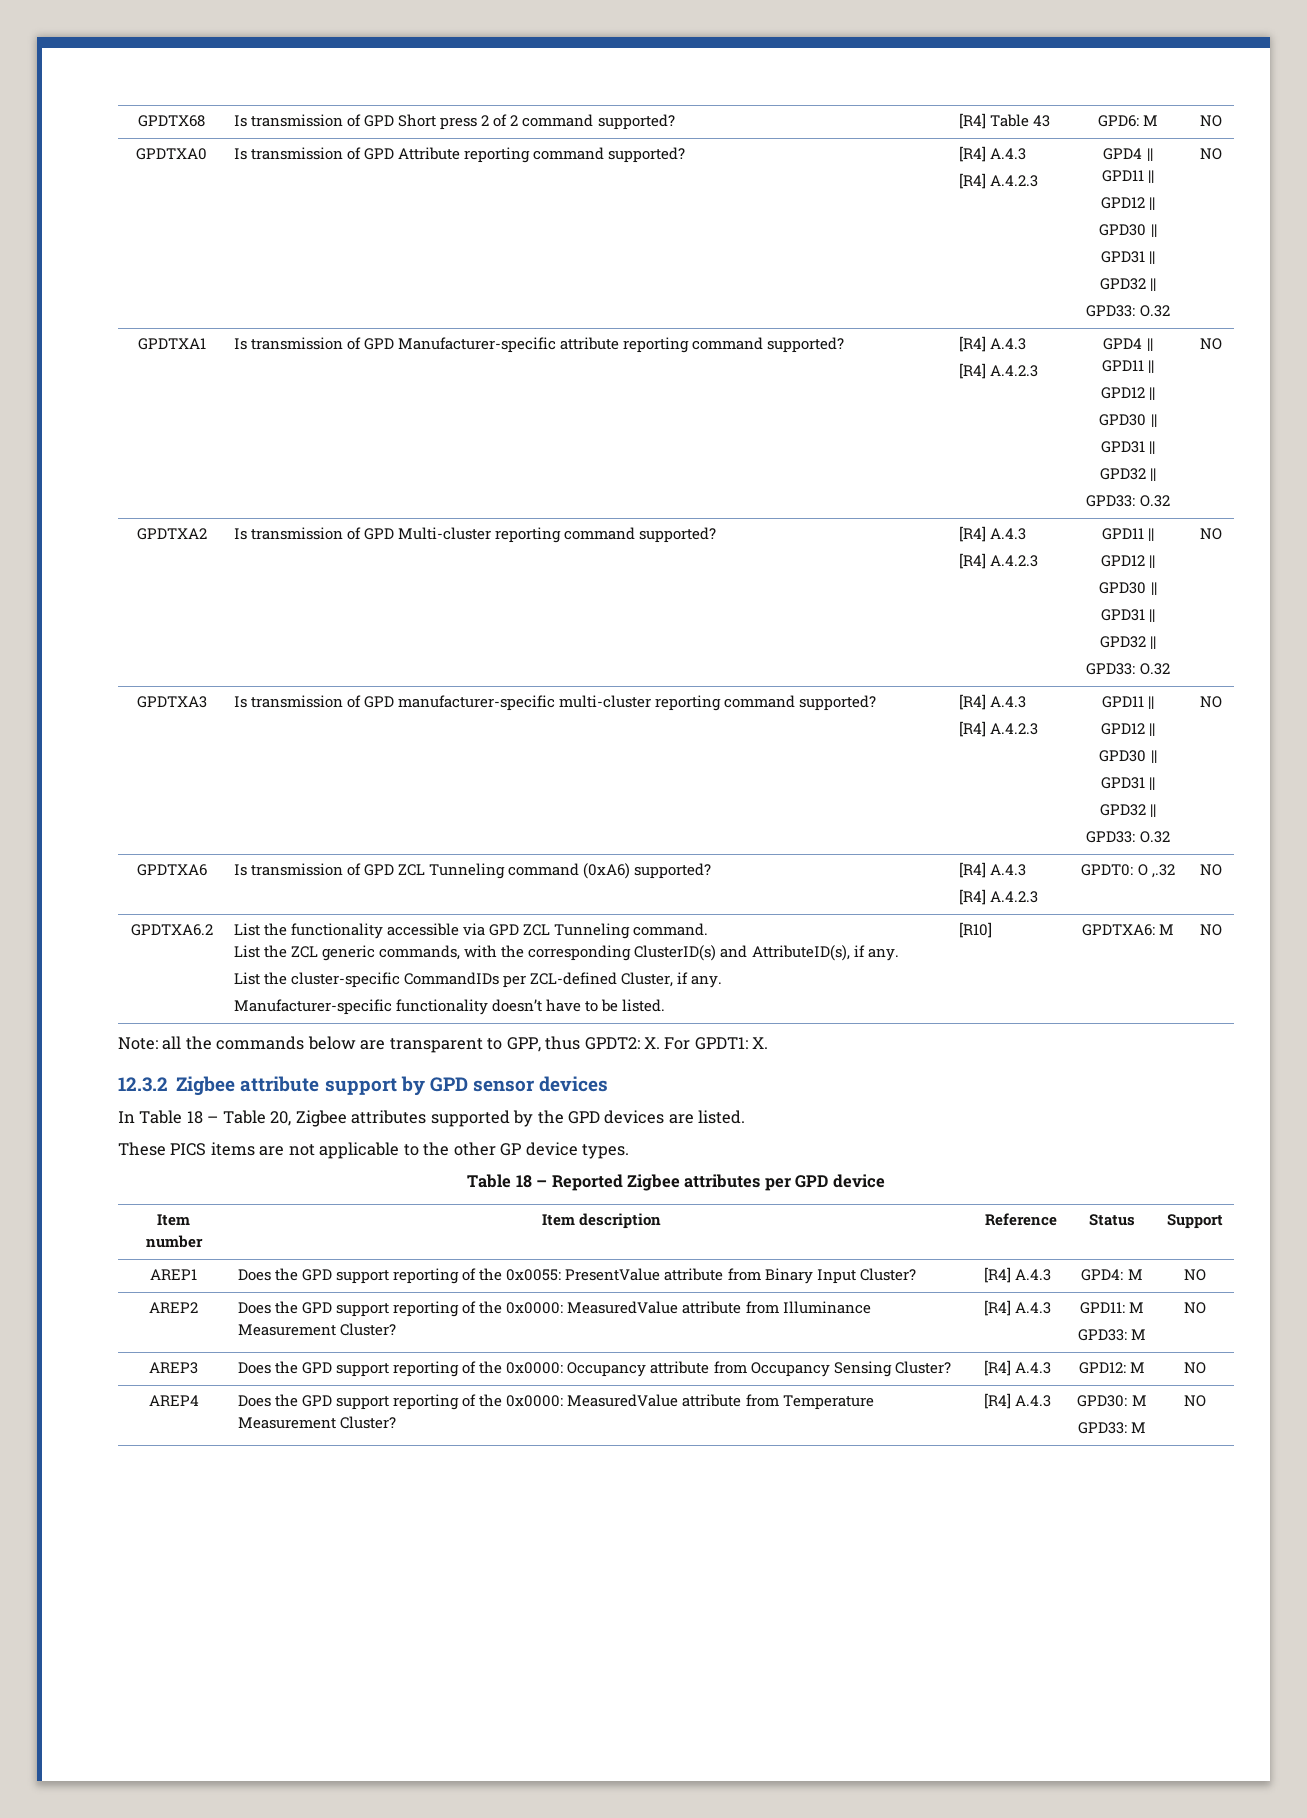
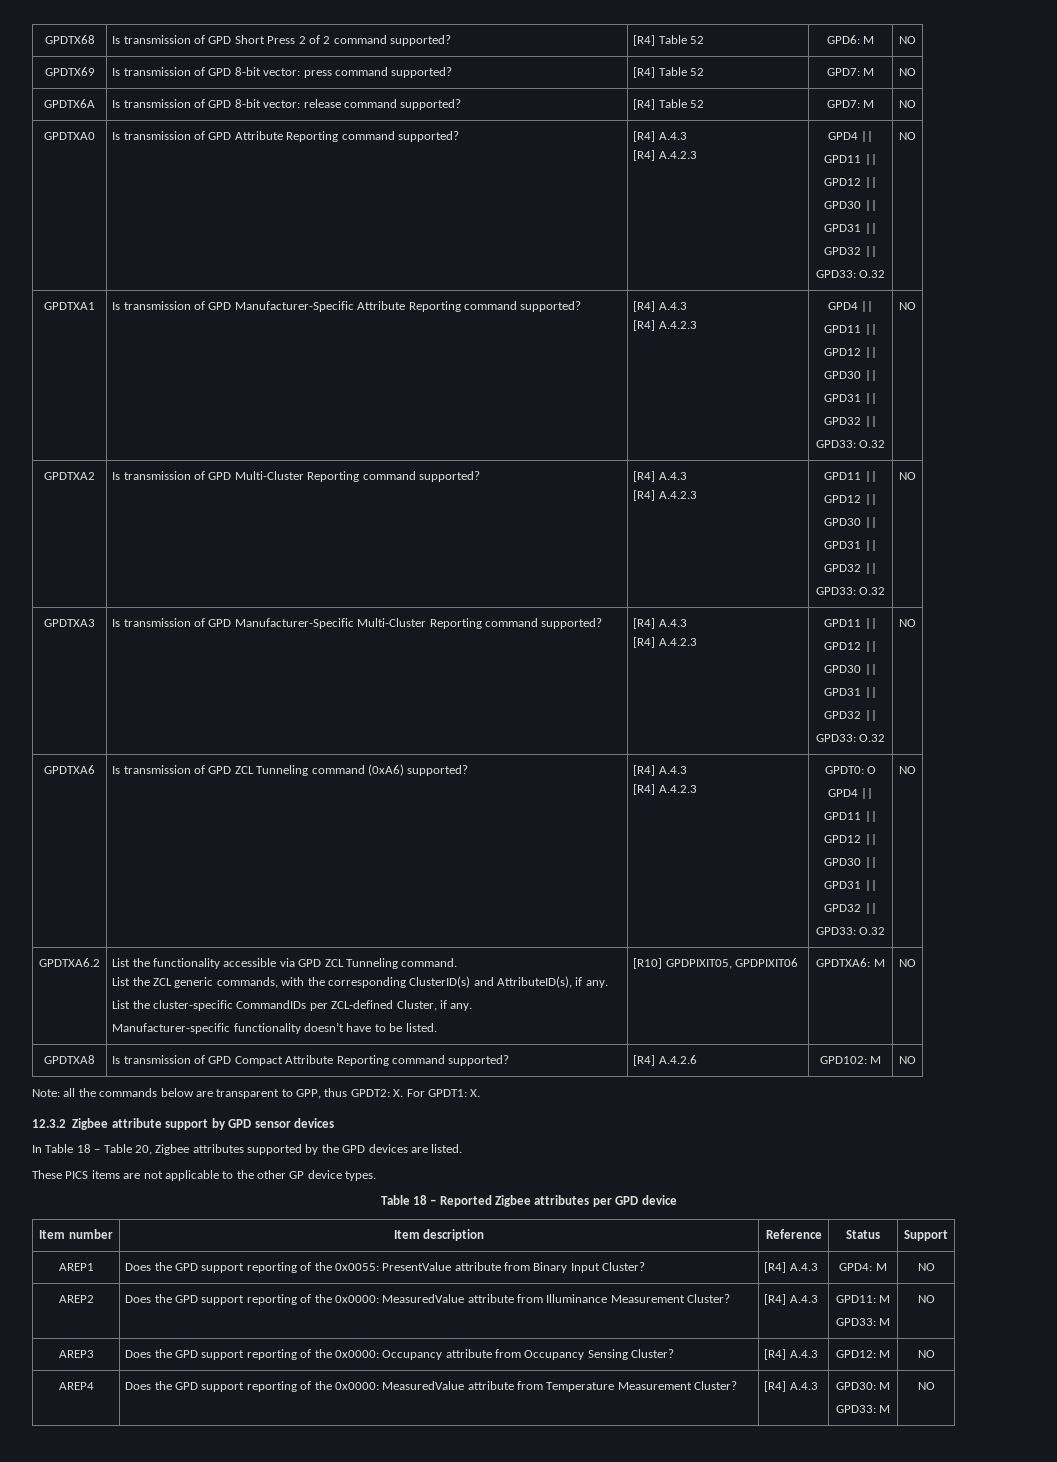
[440,117,478,130] press -> [267,36,296,44] Press
[1033,115,1051,127] 43 -> [690,36,705,44] 52
(1222, 121) none -> [44,67,95,76] [112,67,453,78] [633,67,705,78] [826,68,875,76] [899,68,916,76] [44,99,95,108] [112,99,462,110] [633,99,705,110] [826,100,875,108] [899,100,916,108] // GPDTX69 | Is transmission of GPD 8-bit vector: press command supported? | [R4] Table 52 | GPD7: M | NO // GPDTX6A | Is transmission of GPD 8-bit vector: release command supported? | [R4] Table 52 | GPD7: M | NO
[464,147,531,163] reporting -> [286,131,339,142] Reporting
[398,337,690,353] Manufacturer-specific attribute reporting -> [234,301,461,312] Manufacturer-Specific Attribute Reporting
[398,527,562,543] Multi-cluster reporting -> [234,471,360,482] Multi-Cluster Reporting
[398,695,722,711] manufacturer-specific multi-cluster reporting -> [234,618,482,629] Manufacturer-Specific Multi-Cluster Reporting
[1151,864,1175,878] ,.32 -> [827,788,874,799] [824,811,877,822] [824,834,877,845] [824,857,877,868] [824,880,877,891] [824,903,877,914] [815,927,886,935] // GPD4 || // GPD11 || // GPD12 || // GPD30 || // GPD31 || // GPD32 || // GPD33: O.32
(992, 930) none -> [665,958,799,969] GPDPIXIT05, GPDPIXIT06
(1222, 930) none -> [44,1055,95,1064] [112,1055,510,1066] [633,1055,697,1066] [819,1056,882,1064] [899,1056,916,1064] // GPDTXA8 | Is transmission of GPD Compact Attribute Reporting command supported? | [R4] A.4.2.6 | GPD102: M | NO

